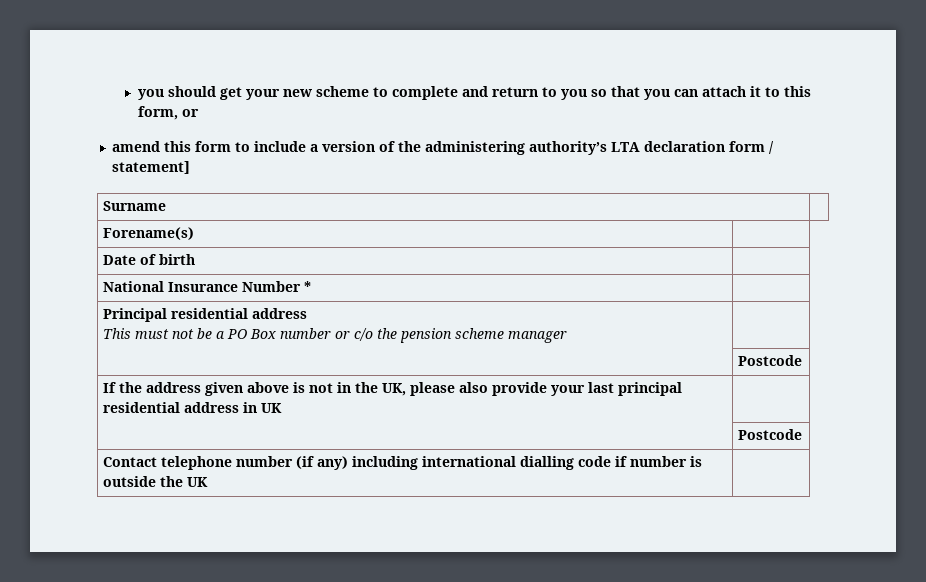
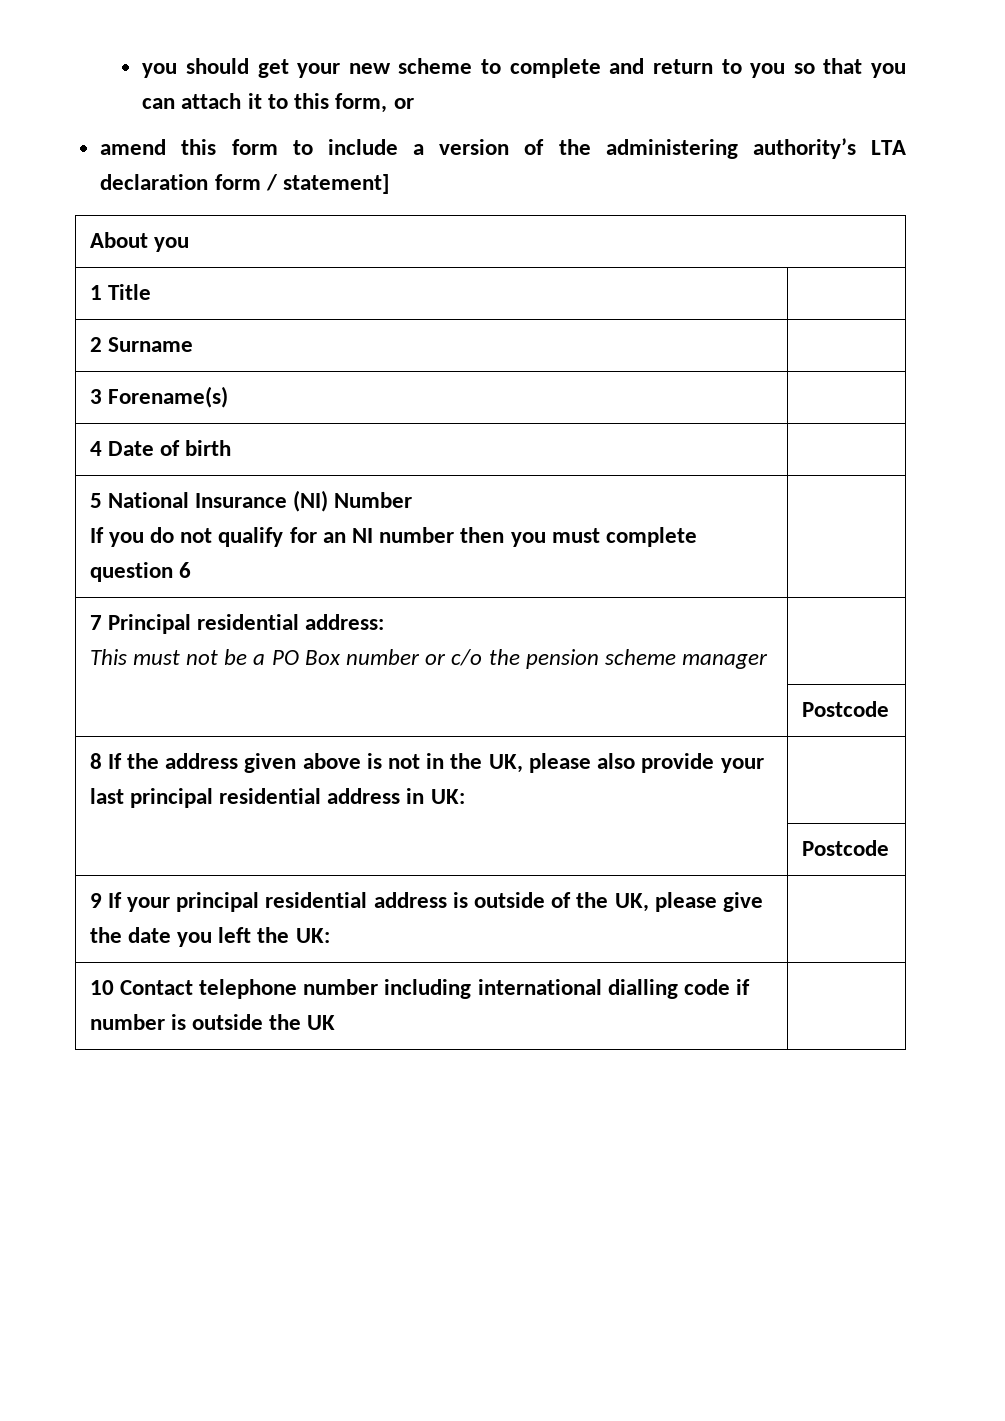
(191, 167) none -> [89,232,189,252] [89,284,151,300] [89,337,102,352] About you // 1 Title | // 2
(166, 206) none -> [89,389,102,404] 3
(194, 233) none -> [89,441,102,456] 4
(195, 259) none -> [89,493,102,508] 5
(238, 287) none -> [293,490,329,512] (NI)
[303,281,311,292] * | // -> [89,527,698,547] [89,562,191,582] [89,615,102,630] // If you do not qualify for an NI number then you must complete question 6 | // 7
[251,308,307,319] address -> [305,614,385,630] address:
(802, 360) none -> [89,753,102,769] 8
[260,403,282,413] [737,429,802,440] UK | // | Postcode // -> [430,789,465,804] [801,840,889,856] [89,892,764,912] [89,927,330,947] [89,980,114,995] UK: | // | Postcode // 9 If your principal residential address is outside of the UK, please give the date you left the UK: | // 10
[295,456,348,470] (if any) -> (379, 987) none

